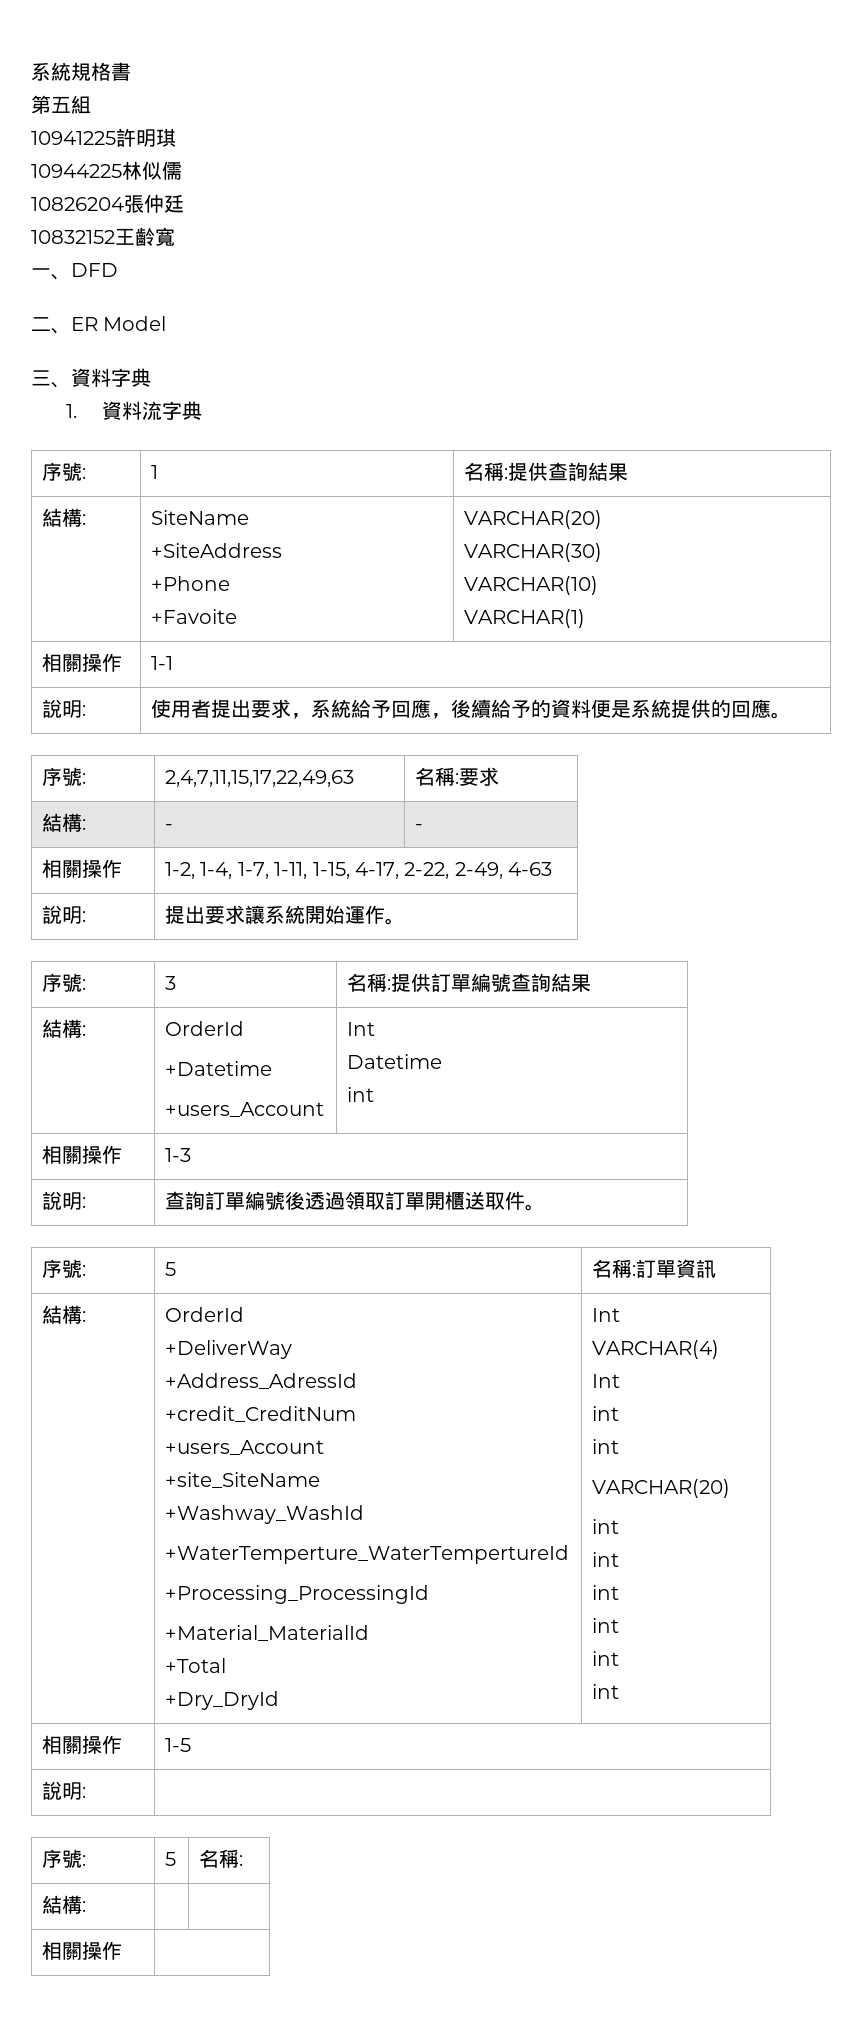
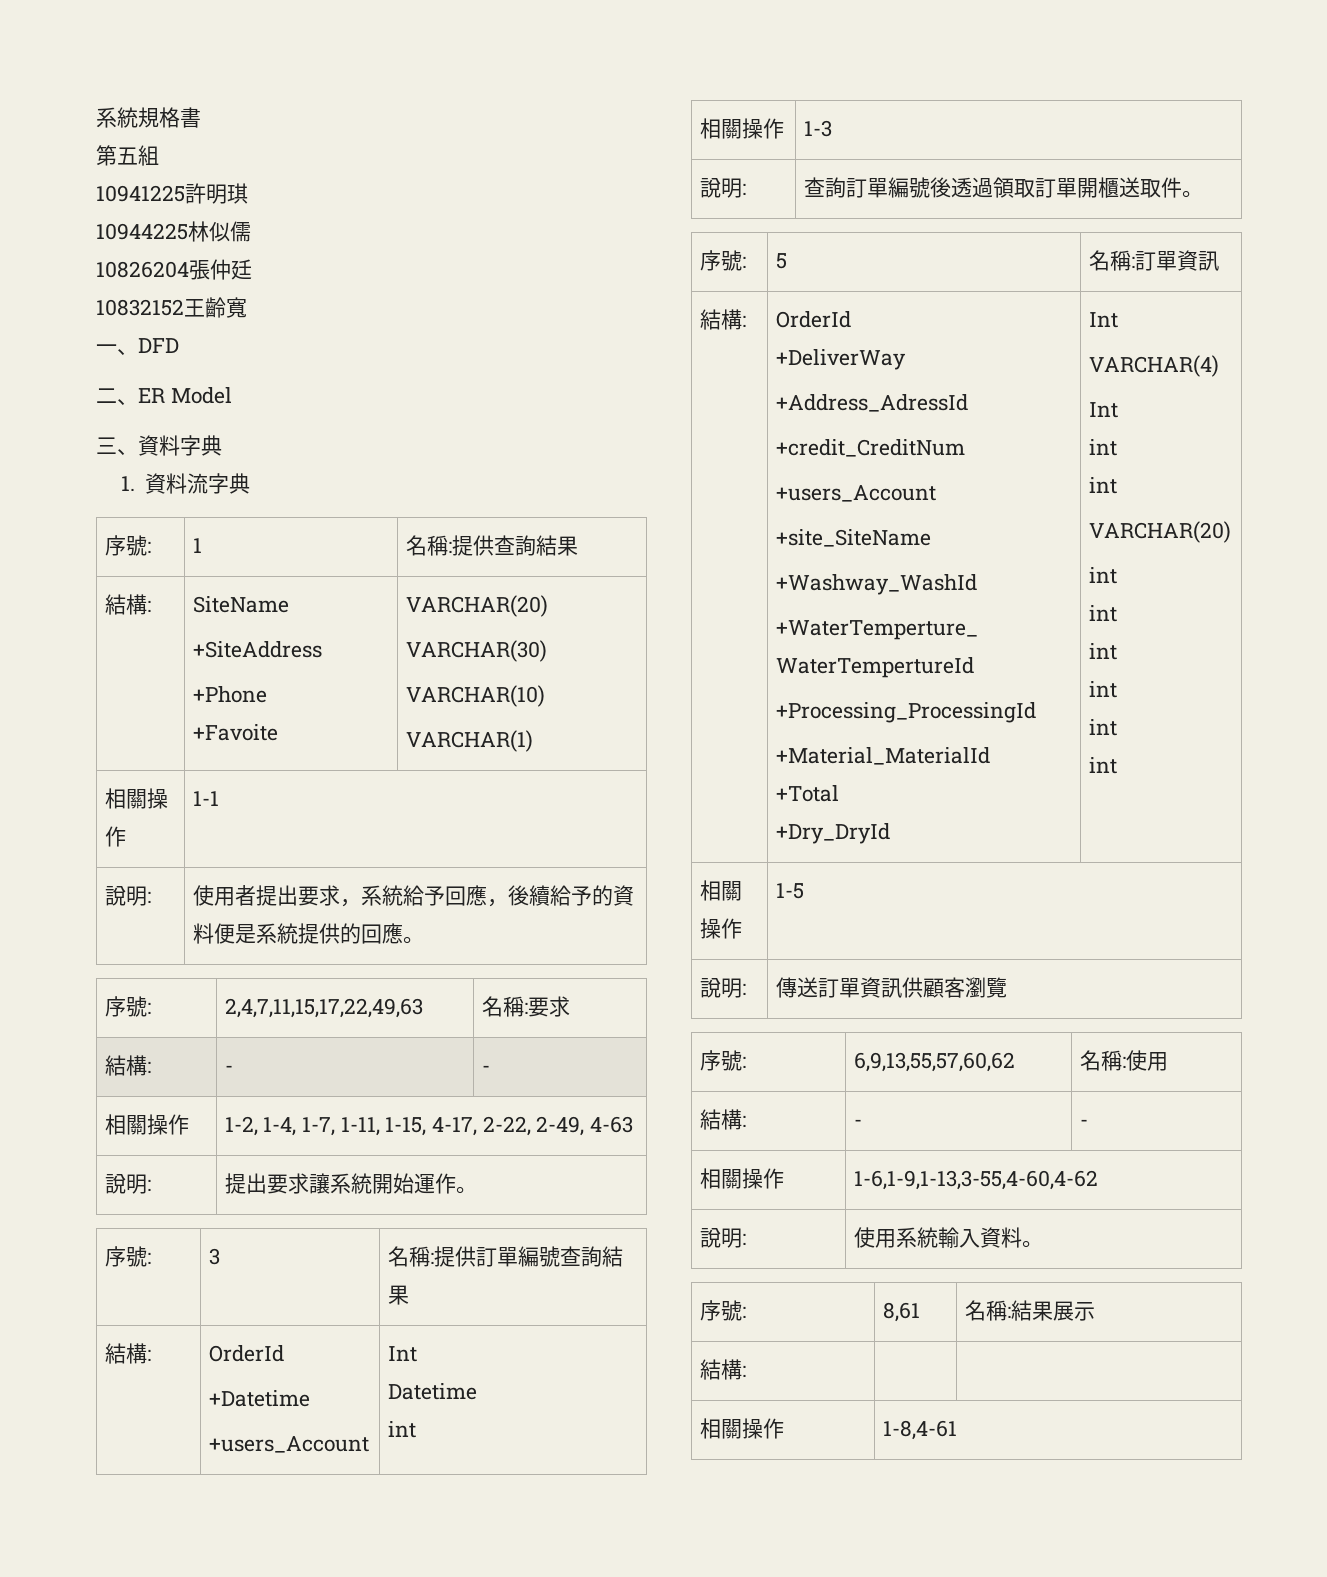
[41,1849,86,1868] [164,1852,176,1866] [198,1849,243,1868] // 序號: | 5 | 名稱: -> [775,977,1007,999] [699,1050,746,1071] [853,1052,1015,1072] [1079,1050,1168,1071] [699,1109,746,1130] [853,1119,862,1127] [1079,1119,1088,1127] [699,1168,784,1189] [853,1170,1098,1190] [699,1228,746,1248] [853,1227,1043,1249] [699,1300,746,1321] [882,1302,920,1322] [964,1300,1095,1321] 傳送訂單資訊供顧客瀏覽 // 序號: | 6,9,13,55,57,60,62 | 名稱:使用 // 結構: | - | - // 相關操作 | 1-6,1-9,1-13,3-55,4-60,4-62 // 說明: | 使用系統輸入資料。 // 序號: | 8,61 | 名稱:結果展示
(122, 1950) none -> [882,1420,957,1440] 1-8,4-61

